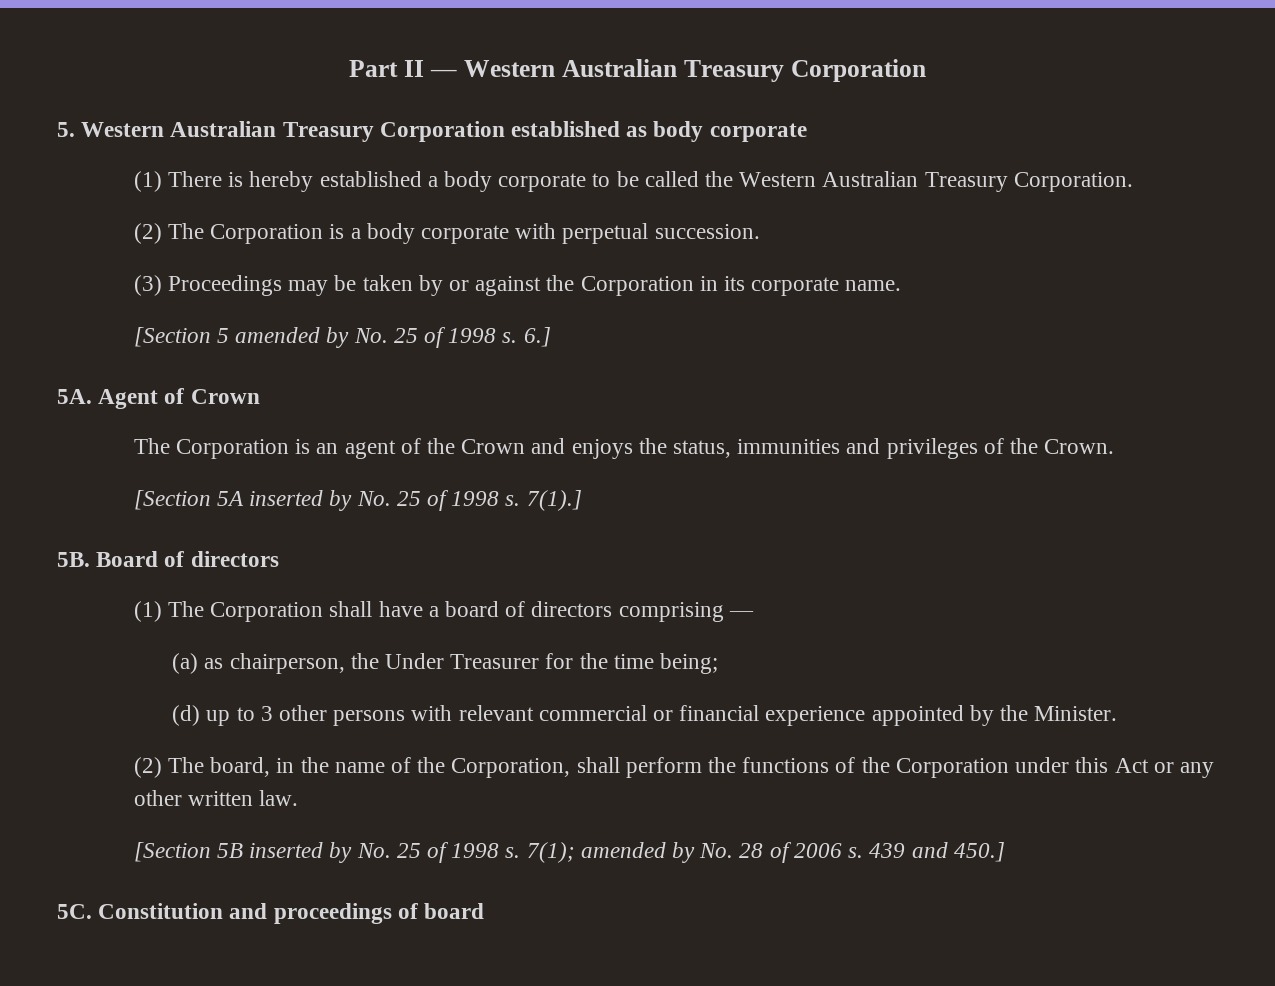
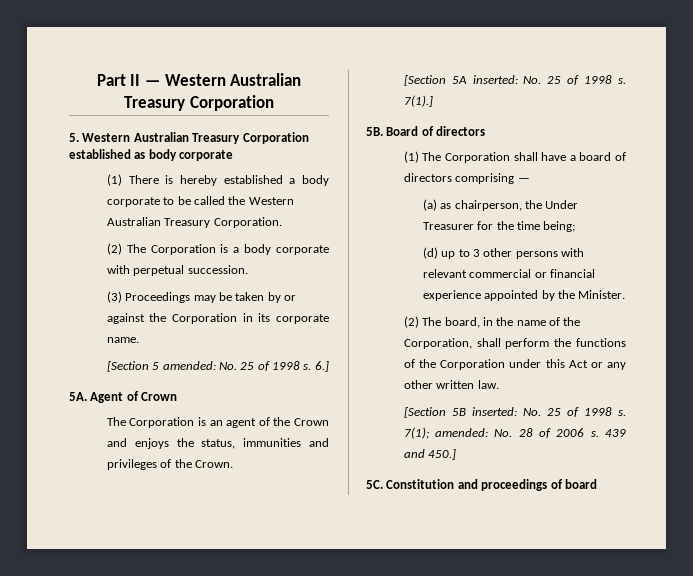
[235,327,350,348] amended by -> [162,361,216,370] amended:
[249,490,353,511] inserted by -> [472,75,518,84] inserted:
[249,842,353,863] inserted by -> [471,407,517,416] inserted:
[580,842,696,863] amended by -> [435,428,489,437] amended:

